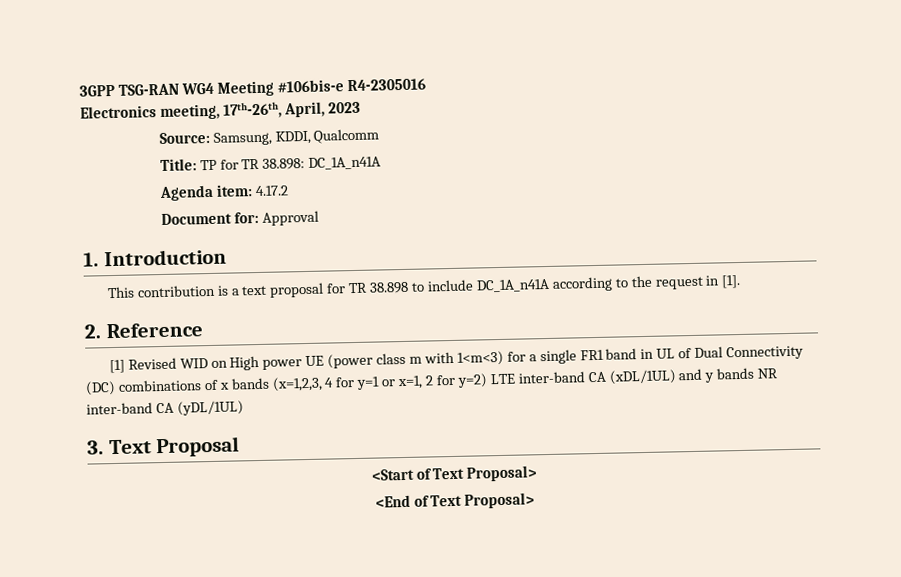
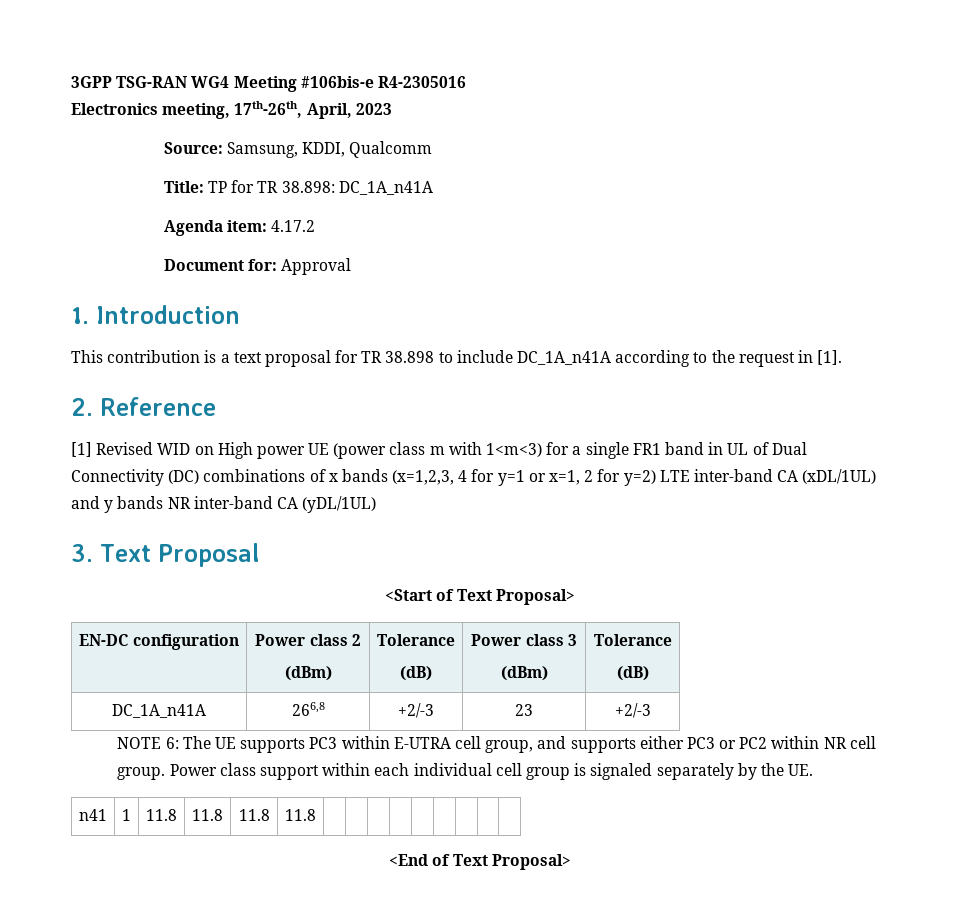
(539, 473) none -> [79,634,239,650] [255,634,361,646] [284,666,332,681] [377,634,455,646] [400,666,432,681] [471,634,577,646] [500,666,548,681] [593,634,672,646] [616,666,649,681] [112,704,206,718] [291,702,325,716] [398,703,434,718] [515,704,533,716] [614,703,651,718] [117,736,876,753] [117,763,814,780] [79,809,107,821] [122,809,131,821] [146,809,177,821] [192,809,223,821] [238,809,270,821] [285,809,316,821] // EN-DC configuration | Power class 2 // (dBm) | Tolerance // (dB) | Power class 3 // (dBm) | Tolerance // (dB) // DC_1A_n41A | 266,8 | +2/-3 | 23 | +2/-3 // NOTE 6: The UE supports PC3 within E-UTRA cell group, and supports either PC3 or PC2 within NR cell group. Power class support within each individual cell group is signaled separately by the UE. // n41 | 1 | 11.8 | 11.8 | 11.8 | 11.8 | | | | | | | | |

